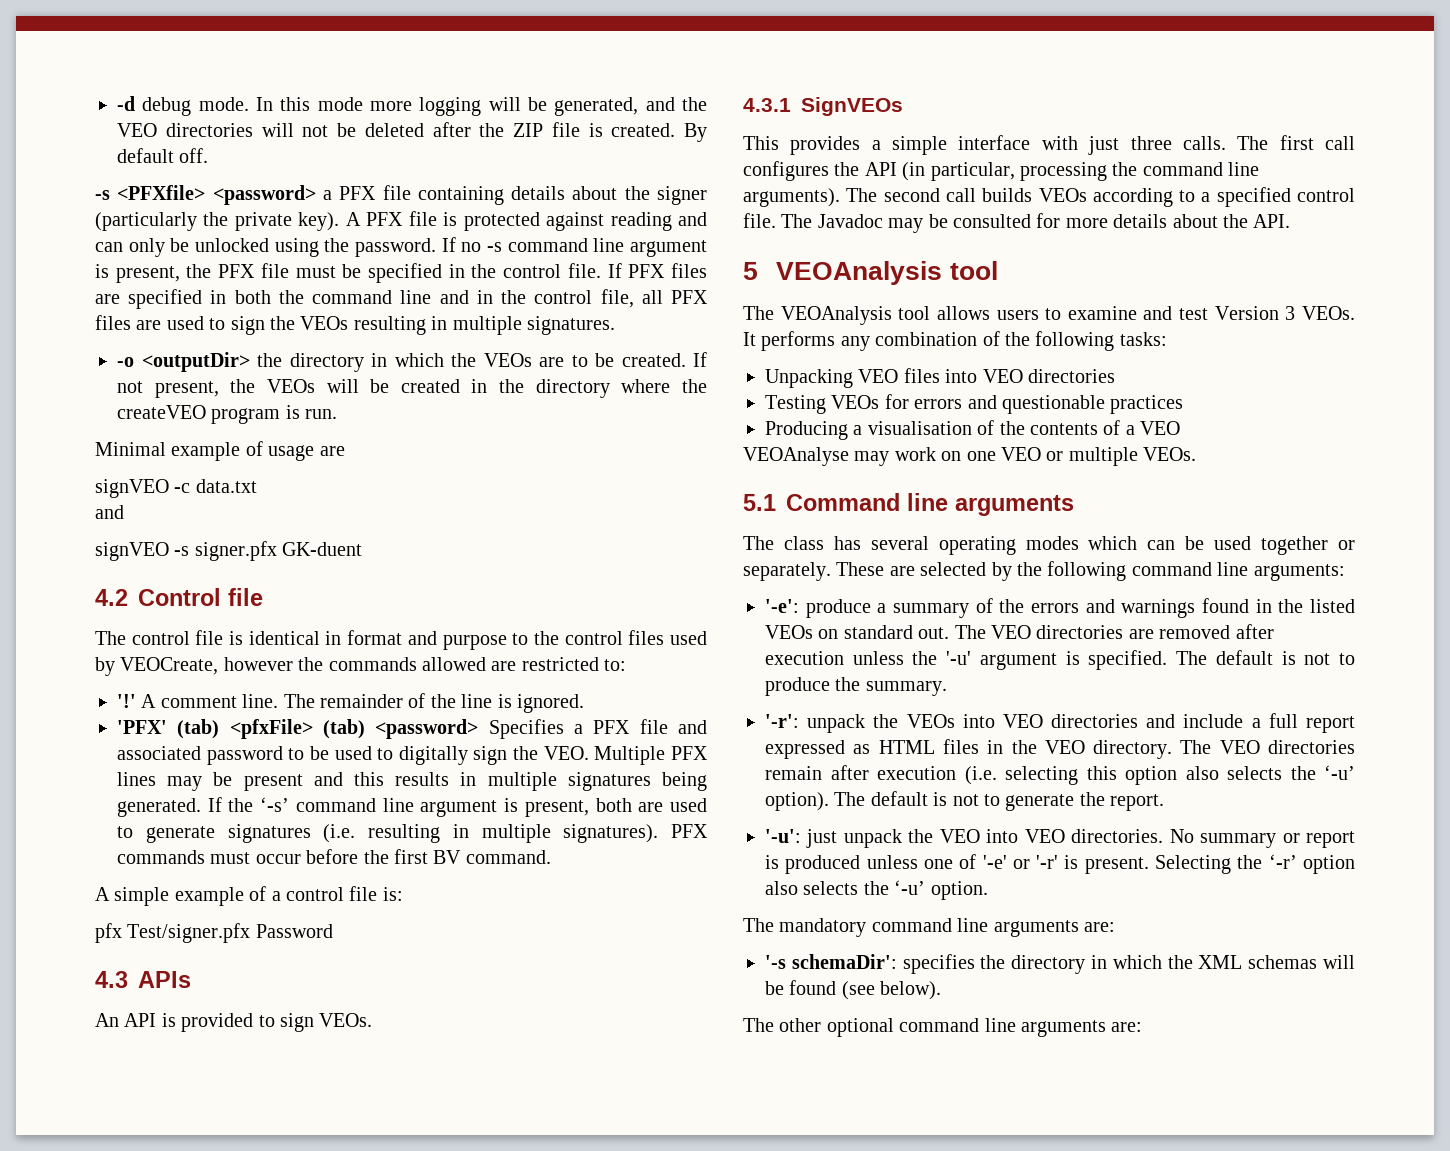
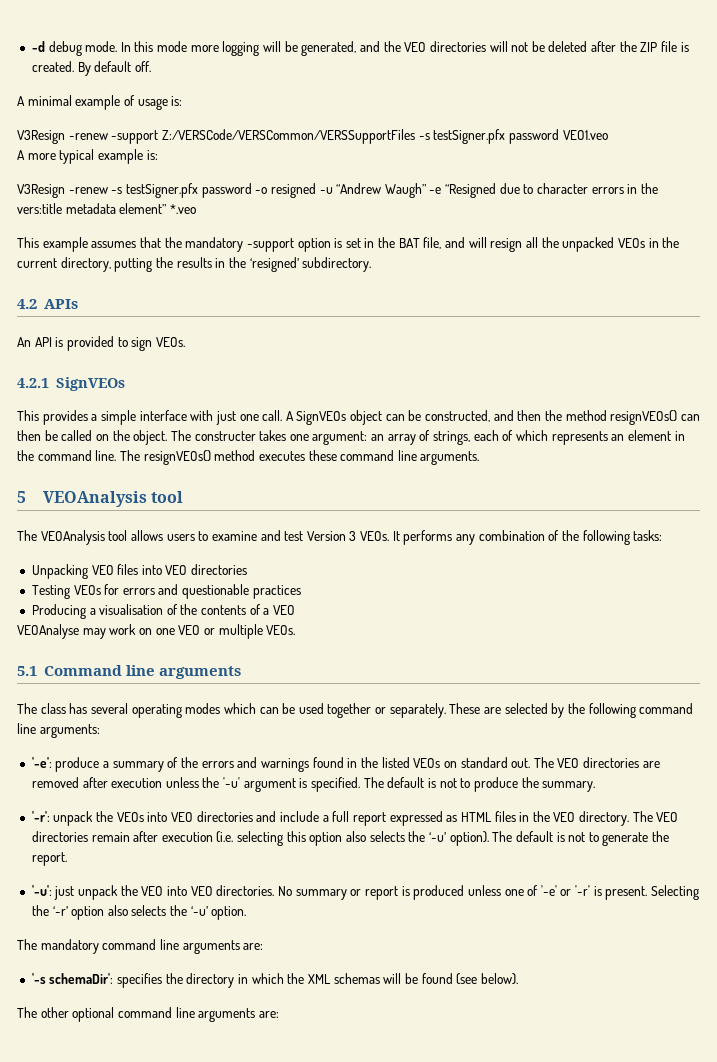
[95,185,707,205] [95,211,707,231] [95,237,708,257] [95,263,707,283] [95,289,708,309] [95,315,615,335] [117,352,707,372] [117,379,707,398] [117,405,338,424] [95,441,345,461] [95,479,257,498] [95,505,124,519] [95,541,363,561] [95,588,263,606] [95,630,707,650] [95,657,627,676] [117,693,584,713] [117,719,707,739] [117,746,708,765] [117,772,707,791] [117,797,708,817] [117,824,708,843] [117,849,551,864] [95,886,403,906] [95,923,333,943] [95,971,128,988] -s <PFXfile> <password> a PFX file containing details about the signer (particularly the private key). A PFX file is protected against reading and can only be unlocked using the password. If no -s command line argument is present, the PFX file must be specified in the control file. If PFX files are specified in both the command line and in the control file, all PFX files are used to sign the VEOs resulting in multiple signatures. // -o <outputDir> the directory in which the VEOs are to be created. If not present, the VEOs will be created in the directory where the createVEO program is run. // Minimal example of usage are // signVEO -c data.txt // and // signVEO -s signer.pfx GK-duent // 4.2 Control file // The control file is identical in format and purpose to the control files used by VEOCreate, however the commands allowed are restricted to: // '!' A comment line. The remainder of the line is ignored. // 'PFX' (tab) <pfxFile> (tab) <password> Specifies a PFX file and associated password to be used to digitally sign the VEO. Multiple PFX lines may be present and this results in multiple signatures being generated. If the ‘-s’ command line argument is present, both are used to generate signatures (i.e. resulting in multiple signatures). PFX commands must occur before the first BV command. // A simple example of a control file is: // pfx Test/signer.pfx Password // 4.3 -> [17,95,183,110] [17,129,608,144] [17,149,158,164] [17,183,658,198] [17,203,196,214] [17,237,680,252] [17,257,372,272] [17,299,37,309] A minimal example of usage is: // V3Resign -renew -support Z:/VERSCode/VERSCommon/VERSSupportFiles -s testSigner.pfx password VEO1.veo // A more typical example is: // V3Resign -renew -s testSigner.pfx password -o resigned -u “Andrew Waugh” -e “Resigned due to character errors in the vers:title metadata element” *.veo // This example assumes that the mandatory -support option is set in the BAT file, and will resign all the unpacked VEOs in the current directory, putting the results in the ‘resigned’ subdirectory. // 4.2
[743,98,791,112] 4.3.1 -> [17,378,49,388] 4.2.1
[1130,135,1355,150] [743,161,1260,181] [743,187,1355,207] [743,213,1291,233] three calls. The first call configures the API (in particular, processing the command line arguments). The second call builds VEOs according to a specified control file. The Javadoc may be consulted for more details about the API. -> [239,410,700,425] [17,430,685,445] [17,450,480,465] one call. A SignVEOs object can be constructed, and then the method resignVEOs() can then be called on the object. The constructer takes one argument: an array of strings, each of which represents an element in the command line. The resignVEOs() method executes these command line arguments.

